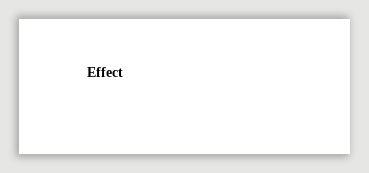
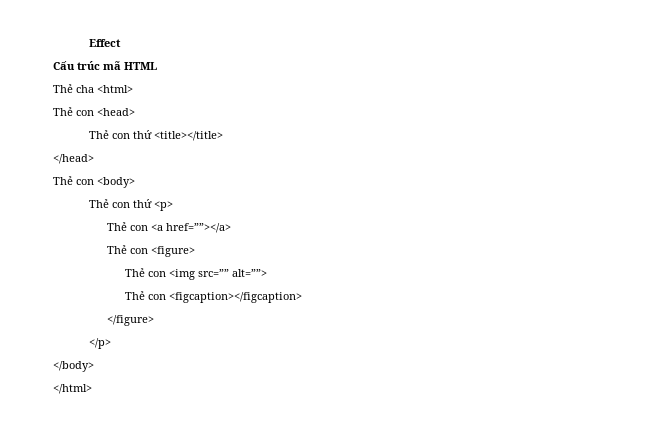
(124, 72) none -> [53,61,157,70] [53,84,133,93] [53,107,135,116] [88,130,223,141] [53,154,94,164] [53,176,135,188] [88,199,173,211] [106,222,231,233] [106,245,195,257] [124,268,267,280] [124,291,302,303] [106,315,154,326] [88,338,111,349] [53,361,94,372] [53,384,92,394] // Cấu trúc mã HTML // Thẻ cha <html> // Thẻ con <head> // Thẻ con thứ <title></title> // </head> // Thẻ con <body> // Thẻ con thứ <p> // Thẻ con <a href=””></a> // Thẻ con <figure> // Thẻ con <img src=”” alt=””> // Thẻ con <figcaption></figcaption> // </figure> // </p> // </body> // </html>

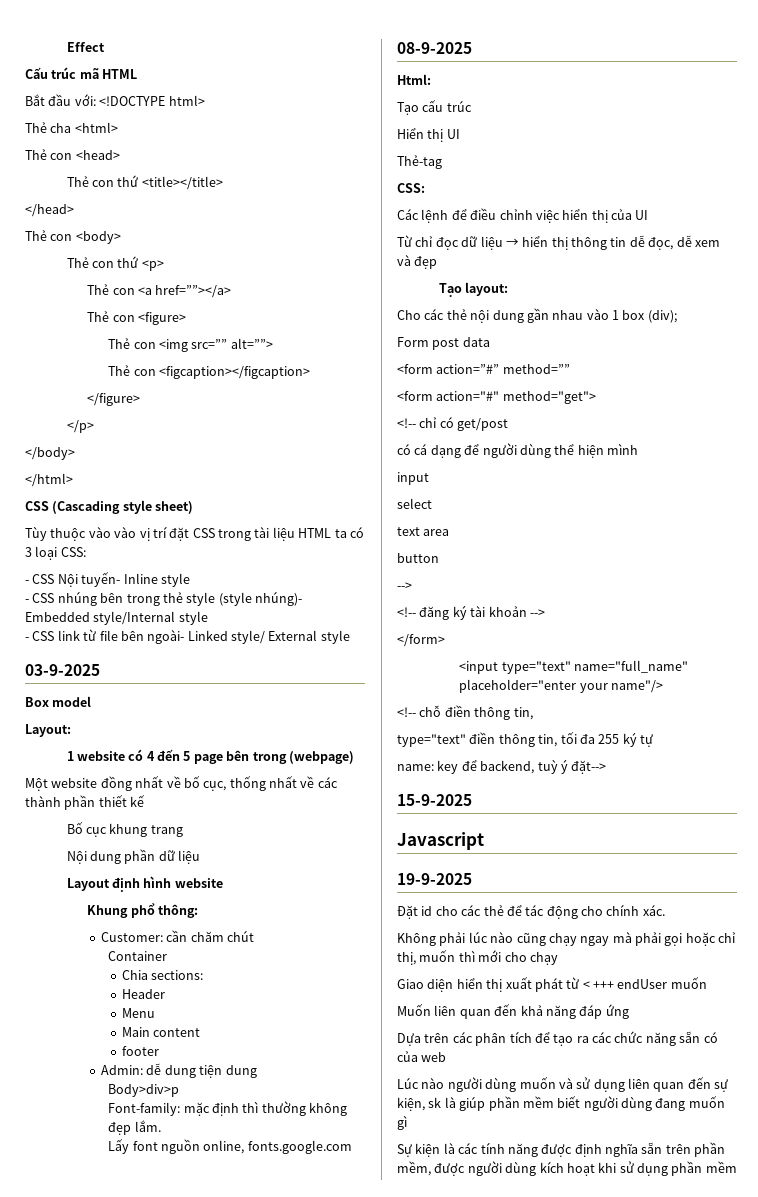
(157, 66) none -> [25,94,205,106] // Bắt đầu với: <!DOCTYPE html>
(92, 389) none -> [25,500,194,514] [25,526,364,541] [25,546,86,560] [25,572,190,587] [25,591,302,606] [25,611,208,625] [25,629,350,644] [25,664,100,676] [25,696,92,707] [25,724,71,737] [66,749,354,764] [25,776,338,791] [25,795,145,810] [66,822,183,837] [66,849,201,864] [66,876,223,892] [87,903,199,918] [101,930,255,942] [108,951,168,961] [121,970,204,980] [121,989,165,999] [121,1008,155,1018] [121,1027,201,1037] [121,1046,159,1056] [101,1063,257,1078] [108,1084,180,1097] [108,1101,348,1116] [108,1120,161,1135] [108,1139,352,1154] [397,42,472,54] [397,74,431,85] [397,100,472,115] [397,128,460,142] [397,155,442,169] [397,183,425,193] [397,208,649,223] [397,235,720,250] [397,255,438,269] [438,282,508,297] [397,308,677,323] [397,337,490,350] [397,364,570,374] [397,391,596,404] [397,417,509,431] [397,443,638,458] [397,472,429,485] [397,498,432,509] [397,527,450,536] [397,553,439,563] [397,582,412,590] [397,605,545,620] [397,634,445,647] [459,660,689,674] [459,679,664,693] [397,705,533,720] [397,732,653,747] [397,759,607,774] [397,794,472,806] [397,832,484,850] [397,873,472,885] [397,904,665,919] [397,931,736,946] [397,950,558,965] [397,977,707,992] [397,1004,629,1019] [397,1031,718,1046] [397,1051,447,1062] [397,1077,729,1092] [397,1096,725,1111] [397,1115,407,1130] [397,1142,726,1157] [397,1161,737,1176] // CSS (Cascading style sheet) // Tùy thuộc vào vào vị trí đặt CSS trong tài liệu HTML ta có 3 loại CSS: // - CSS Nội tuyến- Inline style // - CSS nhúng bên trong thẻ style (style nhúng)- Embedded style/Internal style // - CSS link từ file bên ngoài- Linked style/ External style // 03-9-2025 // Box model // Layout: // 1 website có 4 đến 5 page bên trong (webpage) // Một website đồng nhất về bố cục, thống nhất về các thành phần thiết kế // Bố cục khung trang // Nội dung phần dữ liệu // Layout định hình website // Khung phổ thông: // Customer: cần chăm chút // Container // Chia sections: // Header // Menu // Main content // footer // Admin: dễ dung tiện dung // Body>div>p // Font-family: mặc định thì thường không đẹp lắm. // Lấy font nguồn online, fonts.google.com // 08-9-2025 // Html: // Tạo cấu trúc // Hiển thị UI // Thẻ-tag // CSS: // Các lệnh để điều chỉnh việc hiển thị của UI // Từ chỉ đọc dữ liệu → hiển thị thông tin dễ đọc, dễ xem và đẹp // Tạo layout: // Cho các thẻ nội dung gần nhau vào 1 box (div); // Form post data // <form action=”#” method=”” // <form action="#" method="get"> // <!-- chỉ có get/post // có cá dạng để người dùng thể hiện mình // input // select // text area // button // --> // <!-- đăng ký tài khoản --> // </form> // <input type="text" name="full_name" placeholder="enter your name"/> // <!-- chỗ điền thông tin, // type="text" điền thông tin, tối đa 255 ký tự // name: key để backend, tuỳ ý đặt--> // 15-9-2025 // Javascript // 19-9-2025 // Đặt id cho các thẻ để tác động cho chính xác. // Không phải lúc nào cũng chạy ngay mà phải gọi hoặc chỉ thị, muốn thì mới cho chạy // Giao diện hiển thị xuất phát từ < +++ endUser muốn // Muốn liên quan đến khả năng đáp ứng // Dựa trên các phân tích để tạo ra các chức năng sẵn có của web // Lúc nào người dùng muốn và sử dụng liên quan đến sự kiện, sk là giúp phần mềm biết người dùng đang muốn gì // Sự kiện là các tính năng được định nghĩa sẵn trên phần mềm, được người dùng kích hoạt khi sử dụng phần mềm

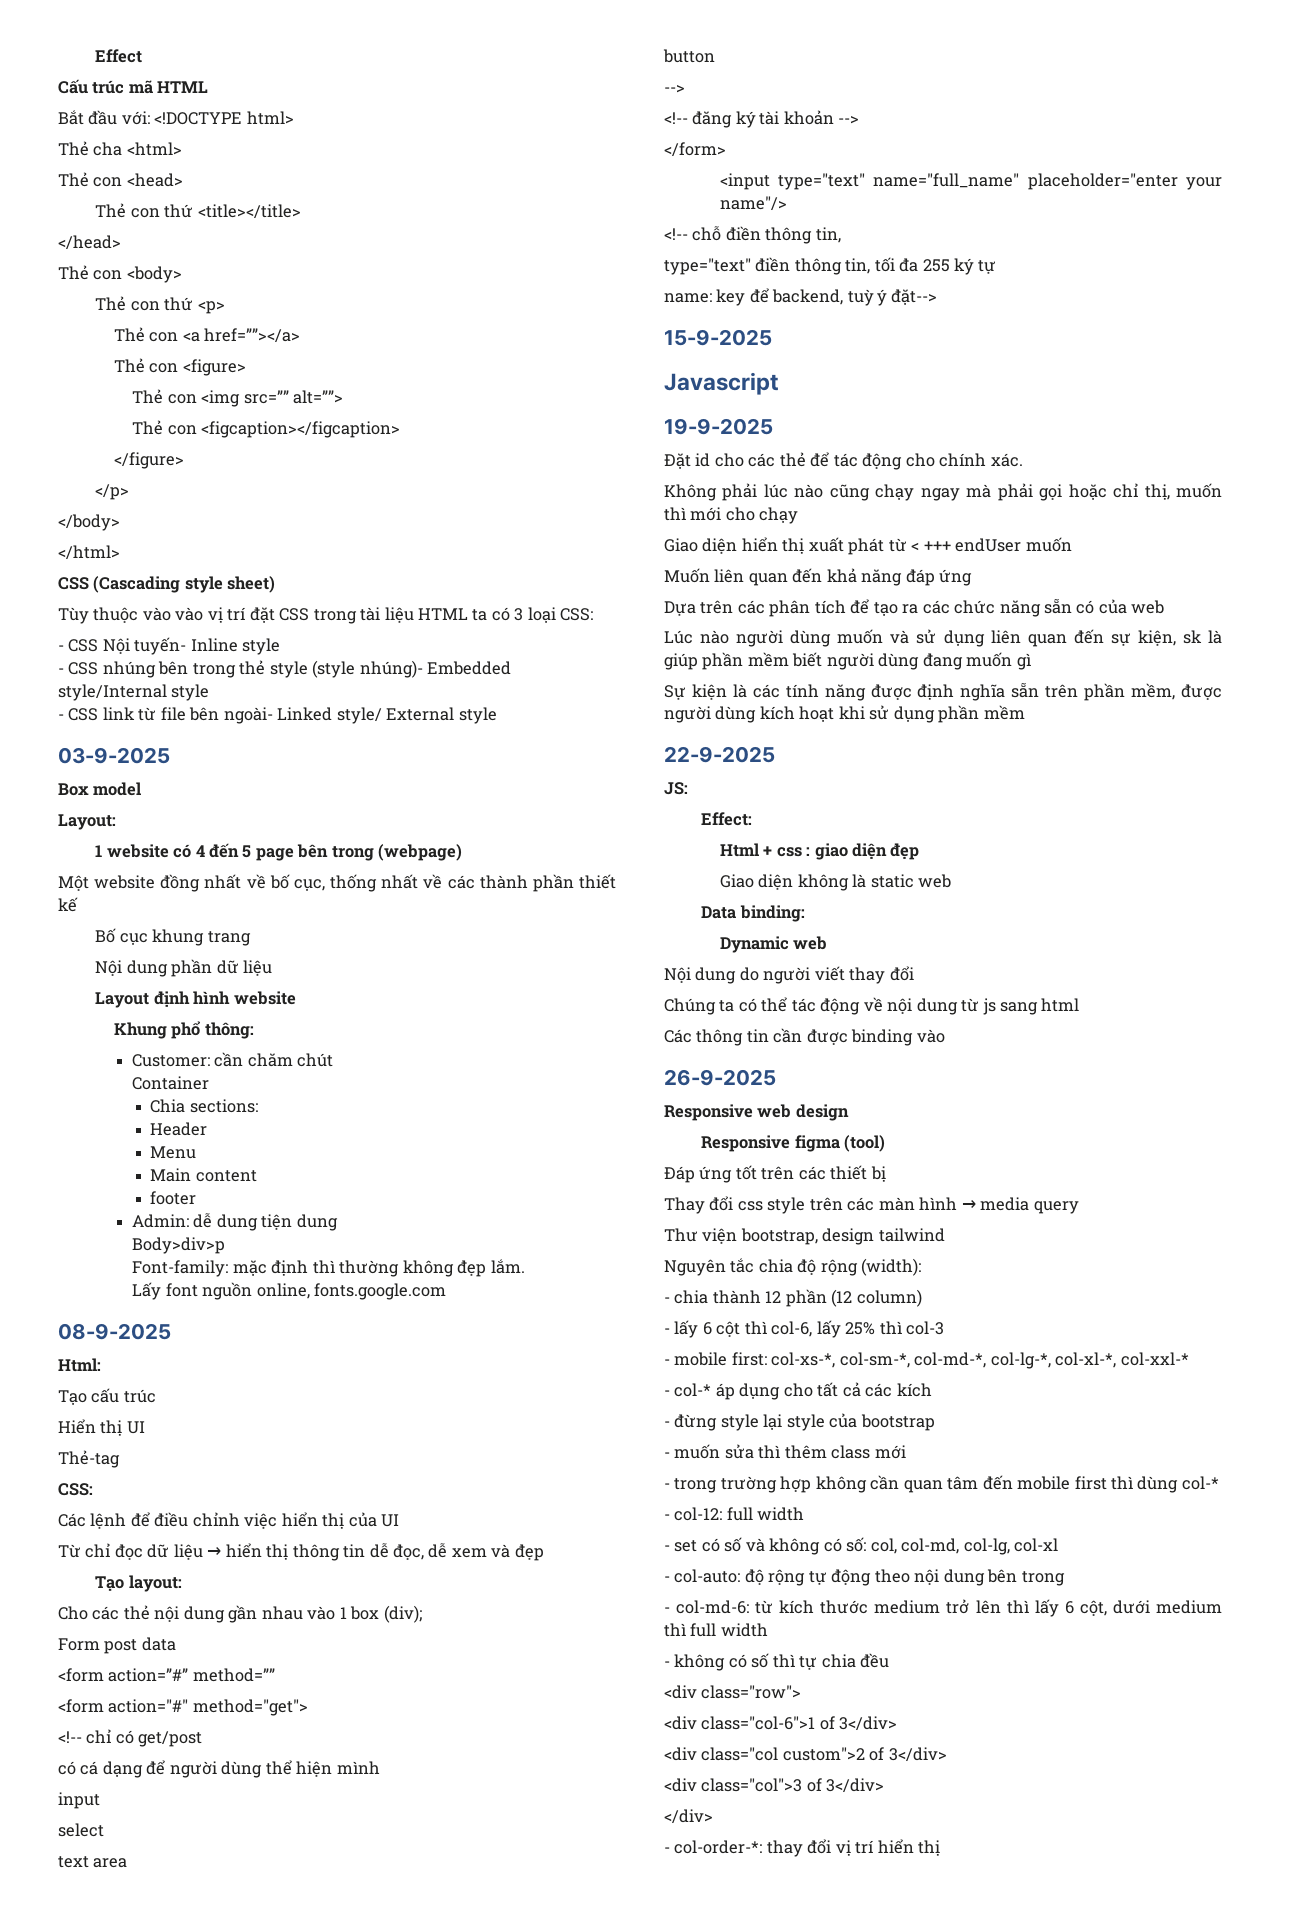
(737, 1167) none -> [664,746,775,763] [664,782,688,795] [701,812,753,826] [719,843,920,860] [719,874,952,891] [701,905,805,922] [719,936,828,953] [664,966,914,984] [664,997,1080,1015] [664,1028,945,1046] [664,1069,776,1086] [664,1104,849,1121] [701,1135,886,1152] [664,1165,886,1183] [664,1196,1079,1214] [664,1228,945,1245] [664,1258,922,1276] [664,1289,922,1307] [664,1320,945,1338] [664,1352,1189,1369] [664,1382,932,1400] [664,1413,935,1431] [664,1444,906,1459] [664,1475,1219,1493] [664,1507,805,1521] [664,1537,1059,1555] [664,1569,1065,1586] [664,1599,1223,1617] [664,1623,768,1637] [664,1653,890,1671] [664,1685,802,1699] [664,1716,898,1731] [664,1747,947,1762] [664,1778,885,1793] [664,1809,713,1824] [664,1839,941,1857] // 22-9-2025 // JS: // Effect: // Html + css : giao diện đẹp // Giao diện không là static web // Data binding: // Dynamic web // Nội dung do người viết thay đổi // Chúng ta có thể tác động về nội dung từ js sang html // Các thông tin cần được binding vào // 26-9-2025 // Responsive web design // Responsive figma (tool) // Đáp ứng tốt trên các thiết bị // Thay đổi css style trên các màn hình → media query // Thư viện bootstrap, design tailwind // Nguyên tắc chia độ rộng (width): // - chia thành 12 phần (12 column) // - lấy 6 cột thì col-6, lấy 25% thì col-3 // - mobile first: col-xs-*, col-sm-*, col-md-*, col-lg-*, col-xl-*, col-xxl-* // - col-* áp dụng cho tất cả các kích // - đừng style lại style của bootstrap // - muốn sửa thì thêm class mới // - trong trường hợp không cần quan tâm đến mobile first thì dùng col-* // - col-12: full width // - set có số và không có số: col, col-md, col-lg, col-xl // - col-auto: độ rộng tự động theo nội dung bên trong // - col-md-6: từ kích thước medium trở lên thì lấy 6 cột, dưới medium thì full width // - không có số thì tự chia đều // <div class="row"> // <div class="col-6">1 of 3</div> // <div class="col custom">2 of 3</div> // <div class="col">3 of 3</div> // </div> // - col-order-*: thay đổi vị trí hiển thị

